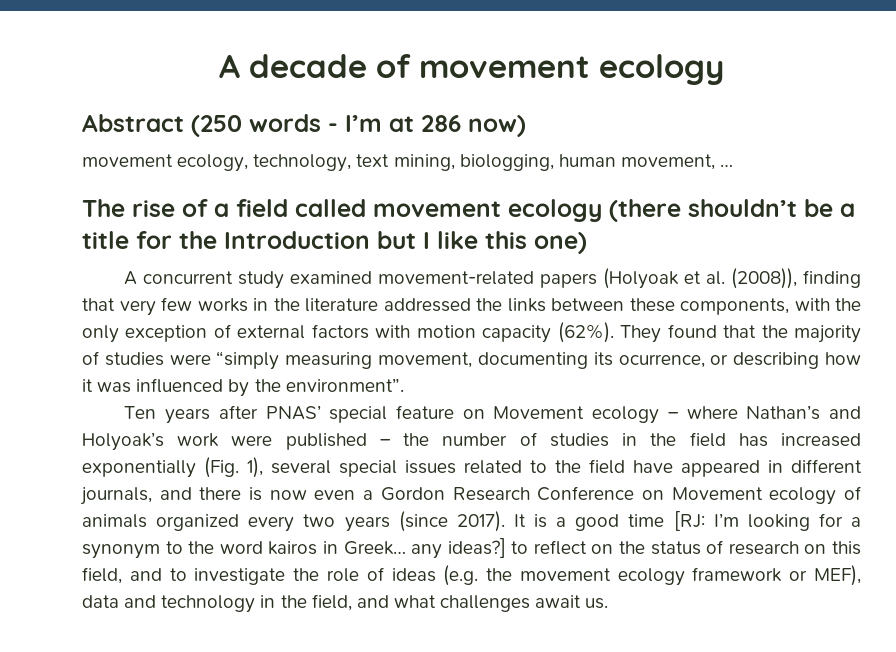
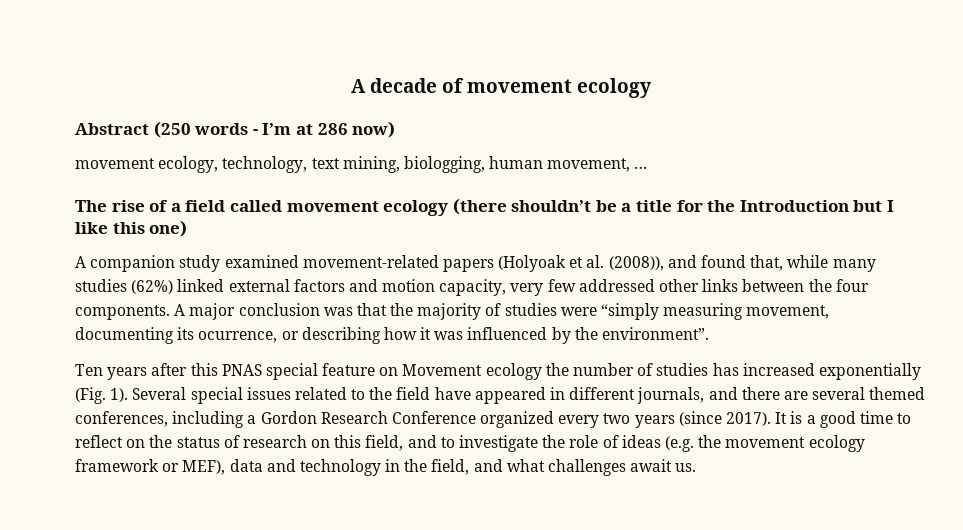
[143,271,234,284] concurrent -> [90,255,176,272] companion
[803,270,862,288] [82,297,861,316] [82,322,717,343] finding that very few works in the literature addressed the links between these components, with the only exception of external factors with motion capacity (62%). They found -> [667,255,876,272] [75,279,869,296] [75,303,353,320] and found that, while many studies (62%) linked external factors and motion capacity, very few addressed other links between the four components. A major conclusion was
[265,405,321,420] PNAS’ -> [190,363,262,376] this PNAS
[667,405,861,420] [82,432,391,451] – where Nathan’s and Holyoak’s work were published – -> (542, 371) none
[622,432,726,447] in the field -> (709, 369) none
[247,457,331,478] 1), several -> [110,387,187,402] 1). Several
[249,486,862,505] [82,514,147,528] is now even a Gordon Research Conference on Movement ecology of animals -> [783,387,926,400] [75,411,476,428] are several themed conferences, including a Gordon Research Conference
[673,511,861,531] [82,538,506,559] [RJ: I’m looking for a synonym to the word kairos in Greek… any ideas?] -> (893, 417) none

